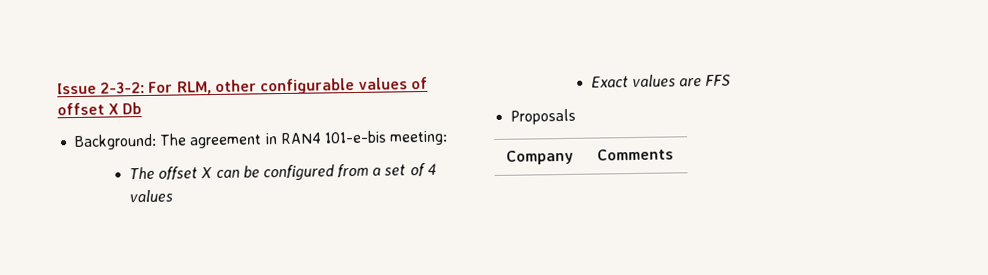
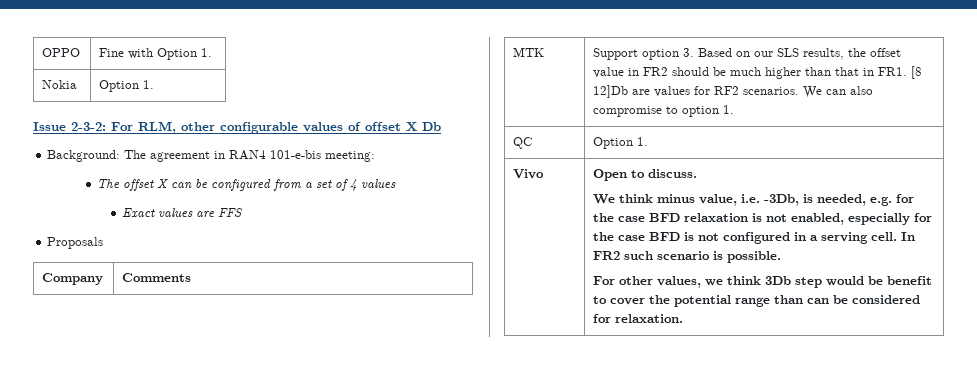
(57, 88) none -> [42,48,81,57] [99,48,213,60] [42,80,78,89] [99,80,155,92] OPPO | Fine with Option 1. // Nokia | Option 1. //
(674, 154) none -> [513,47,545,57] [593,48,902,60] [593,66,923,79] [593,85,874,98] [593,105,735,117] [513,137,533,149] [593,137,649,149] [513,169,545,179] [593,169,698,181] [593,194,915,206] [593,213,933,225] [593,232,916,244] [593,251,782,263] [593,276,933,288] [593,295,921,307] [593,314,684,323] // MTK | Support option 3. Based on our SLS results, the offset value in FR2 should be much higher than that in FR1. [8 12]Db are values for RF2 scenarios. We can also compromise to option 1. // QC | Option 1. // Vivo | Open to discuss. // We think minus value, i.e. -3Db, is needed, e.g. for the case BFD relaxation is not enabled, especially for the case BFD is not configured in a serving cell. In FR2 such scenario is possible. // For other values, we think 3Db step would be benefit to cover the potential range than can be considered for relaxation.

